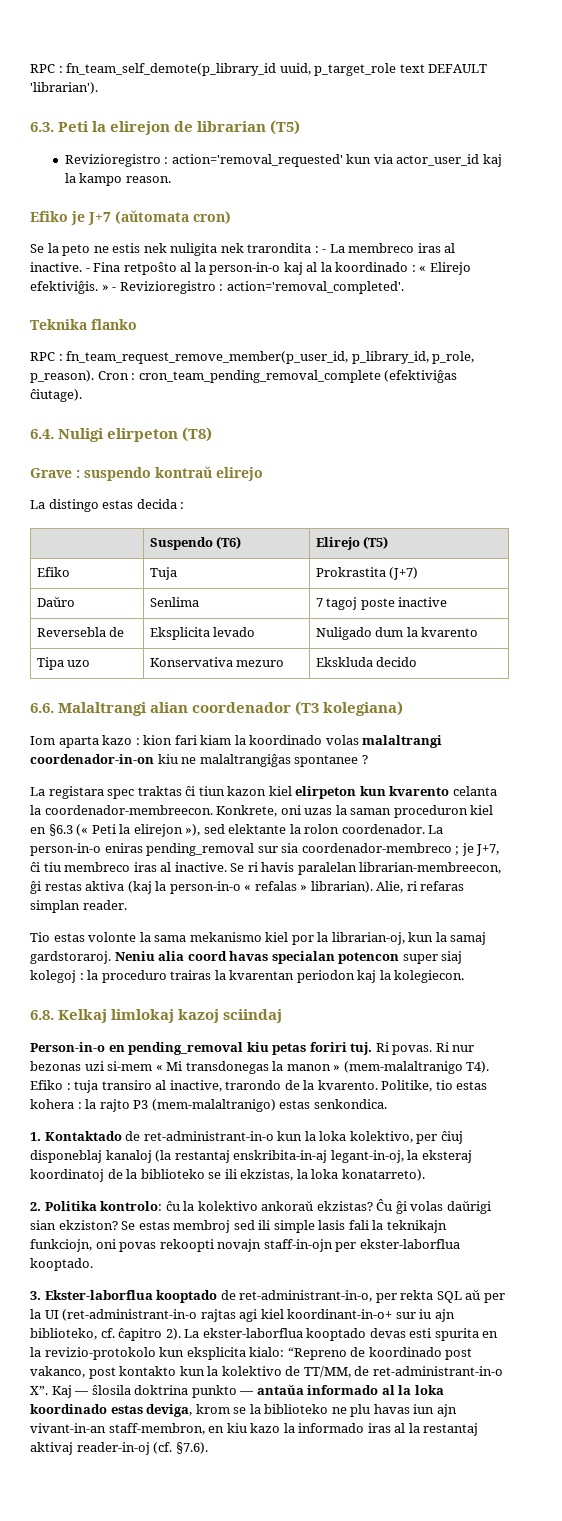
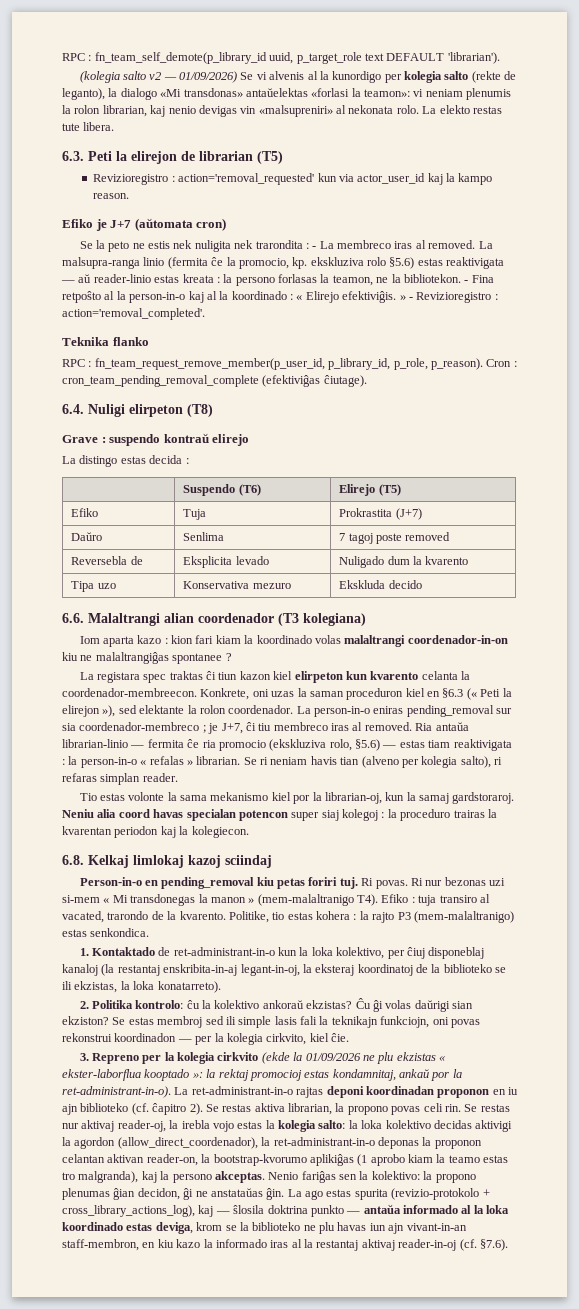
(98, 88) none -> [79,71,517,83] [62,88,512,100] [62,105,502,117] [62,122,115,131] // (kolegia salto v2 — 01/09/2026) Se vi alvenis al la kunordigo per kolegia salto (rekte de leganto), la dialogo «Mi transdonas» antaŭelektas «forlasi la teamon»: vi neniam plenumis la rolon librarian, kaj nenio devigas vin «malsupreniri» al nekonata rolo. La elekto restas tute libera.
[30,262,82,272] inactive. -> [428,240,493,249] [62,257,505,269] [61,274,461,286] removed. La malsupra-ranga linio (fermita ĉe la promocio, kp. ekskluziva rolo §5.6) estas reaktivigata — aŭ reader-linio estas kreata : la persono forlasas la teamon, ne la bibliotekon.
[398,597,448,607] inactive -> [405,532,451,541] removed
[174,862,502,875] [30,881,152,894] inactive. Se ri havis paralelan librarian-membreecon, ĝi restas aktiva (kaj -> [364,722,469,731] [62,739,512,751] [62,759,65,765] removed. Ria antaŭa librarian-linio — fermita ĉe ria promocio (ekskluziva rolo, §5.6) — estas tiam reaktivigata :
[310,881,404,893] librarian). Alie, -> [196,756,491,768] librarian. Se ri neniam havis tian (alveno per kolegia salto),
[169,1080,222,1092] inactive, -> [62,911,104,923] vacated,
[159,1239,460,1252] [30,1258,93,1271] [30,1289,505,1303] [30,1309,455,1322] [30,1328,499,1341] [30,1347,473,1360] [30,1366,503,1379] [30,1385,72,1398] rekoopti novajn staff-in-ojn per ekster-laborflua kooptado. // 3. Ekster-laborflua kooptado de ret-administrant-in-o, per rekta SQL aŭ per la UI (ret-administrant-in-o rajtas agi kiel koordinant-in-o+ sur iu ajn biblioteko, cf. ĉapitro 2). La ekster-laborflua kooptado devas esti spurita en la revizio-protokolo kun eksplicita kialo: “Repreno de koordinado post vakanco, post kontakto kun la kolektivo de TT/MM, de ret-administrant-in-o X”. Kaj -> [62,1033,349,1045] [79,1052,447,1064] [62,1069,462,1081] [62,1086,518,1098] [62,1103,510,1115] [62,1120,513,1132] [62,1137,482,1149] [62,1154,509,1166] [62,1171,476,1183] [62,1188,490,1200] [62,1205,214,1217] rekonstrui koordinadon — per la kolegia cirkvito, kiel ĉie. // 3. Repreno per la kolegia cirkvito (ekde la 01/09/2026 ne plu ekzistas « ekster-laborflua kooptado »: la rektaj promocioj estas kondamnitaj, ankaŭ por la ret-administrant-in-o). La ret-administrant-in-o rajtas deponi koordinadan proponon en iu ajn biblioteko (cf. ĉapitro 2). Se restas aktiva librarian, la propono povas celi rin. Se restas nur aktivaj reader-oj, la irebla vojo estas la kolegia salto: la loka kolektivo decidas aktivigi la agordon (allow_direct_coordenador), la ret-administrant-in-o deponas la proponon celantan aktivan reader-on, la bootstrap-kvorumo aplikiĝas (1 aprobo kiam la teamo estas tro malgranda), kaj la persono akceptas. Nenio fariĝas sen la kolektivo: la propono plenumas ĝian decidon, ĝi ne anstataŭas ĝin. La ago estas spurita (revizio-protokolo + cross_library_actions_log), kaj

